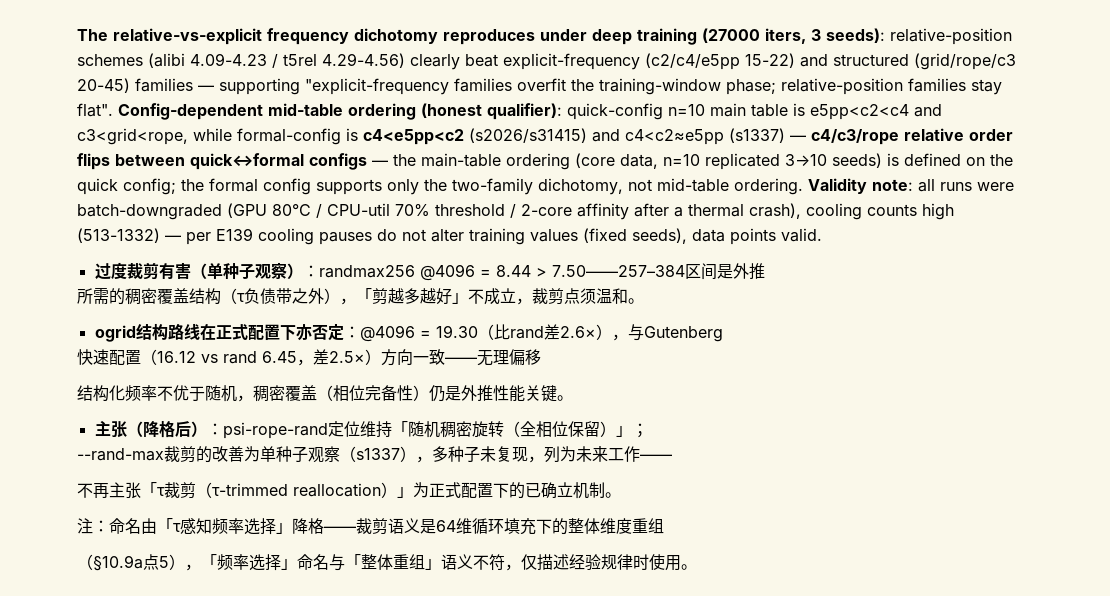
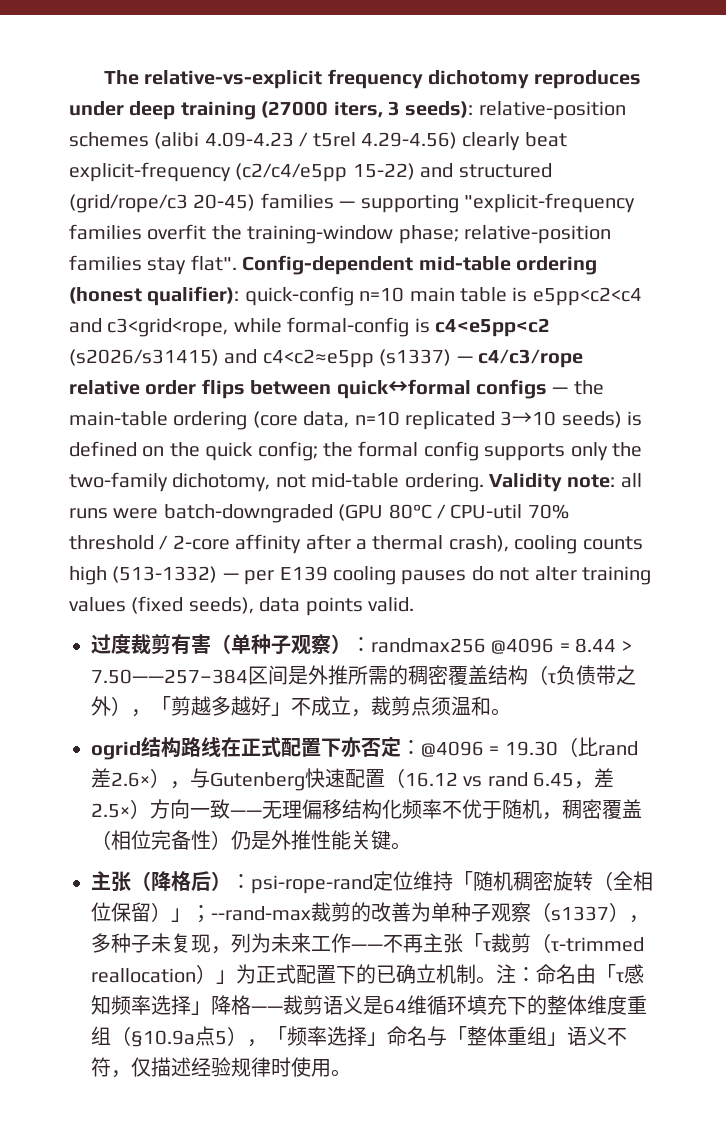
(765, 271) // -> (348, 675) none
(723, 334) // -> (305, 781) none
(541, 357) // -> (342, 809) none
(648, 430) // -> (211, 914) none
(672, 457) // -> (383, 947) none
(621, 495) // -> (496, 980) none
(664, 526) // -> (111, 1035) none

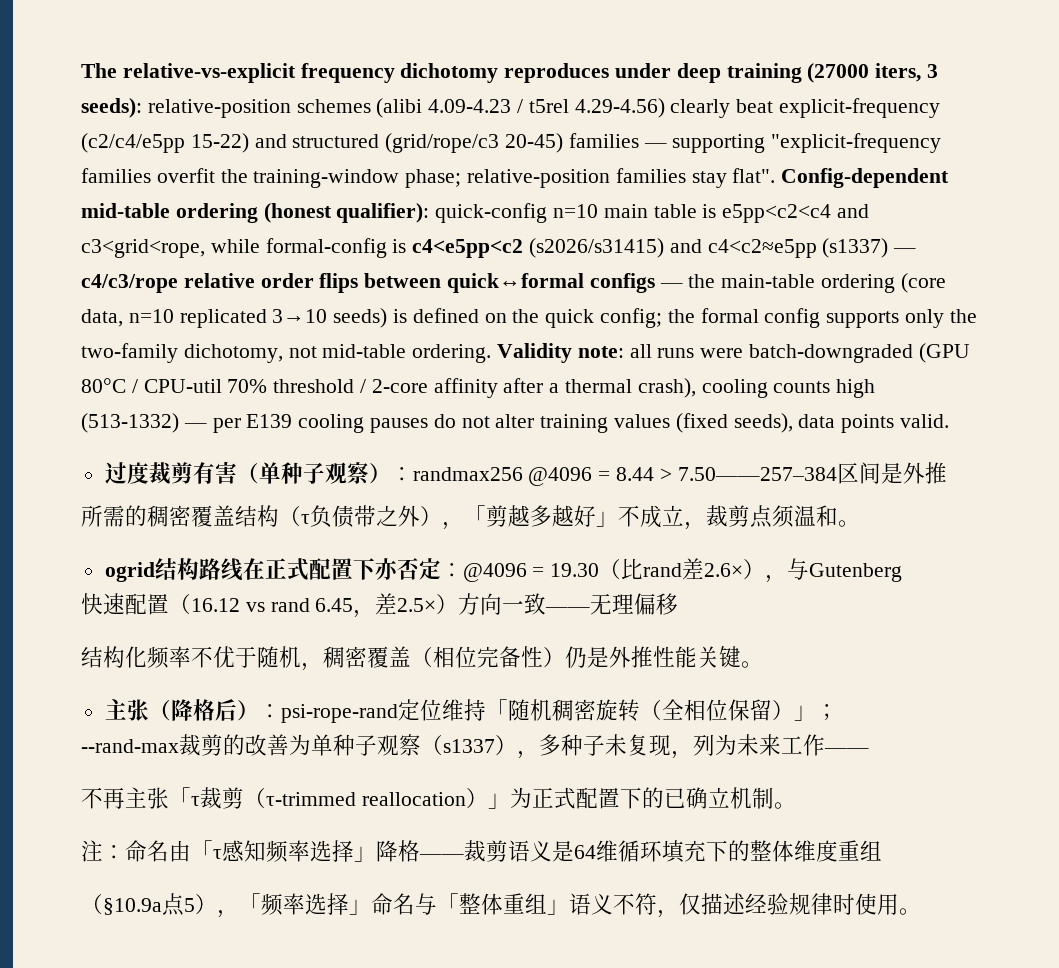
(348, 675) none -> (947, 473) //
(305, 781) none -> (903, 572) //
(342, 809) none -> (679, 604) //
(211, 914) none -> (838, 712) //
(383, 947) none -> (869, 750) //
(496, 980) none -> (796, 805) //
(111, 1035) none -> (882, 850) //

